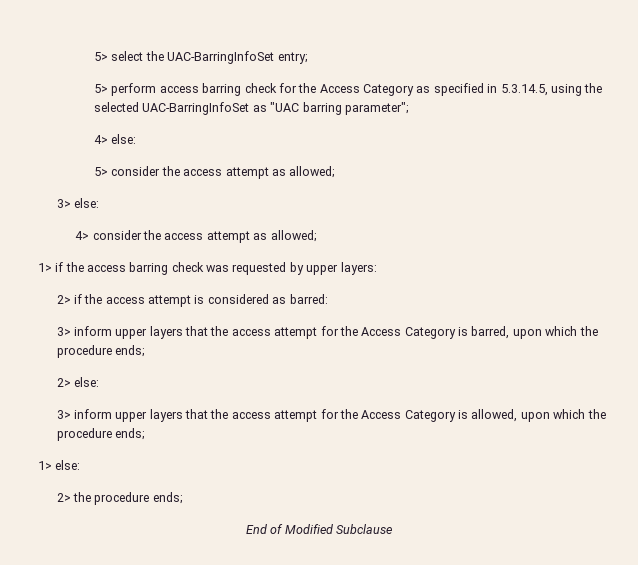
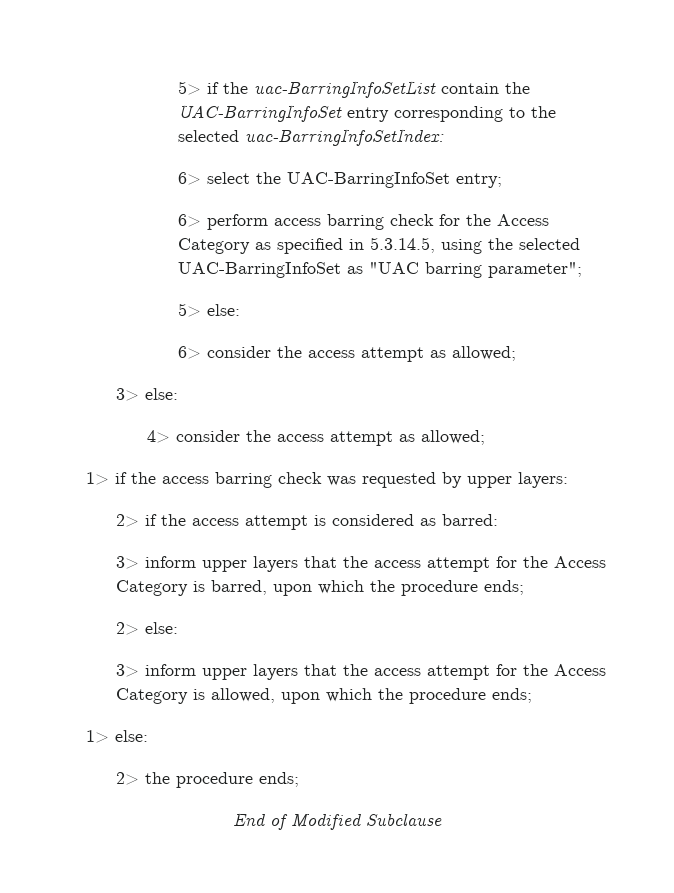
[94,52,109,61] 5> -> [177,81,530,98] [177,105,556,122] [177,129,444,146] [177,172,201,185] 5> if the uac-BarringInfoSetList contain the UAC-BarringInfoSet entry corresponding to the selected uac-BarringInfoSetIndex: // 6>
[94,84,109,93] 5> -> [177,214,201,227] 6>
[94,134,137,144] [94,167,109,176] 4> else: // 5> -> [177,303,240,317] [177,346,201,359] 5> else: // 6>

